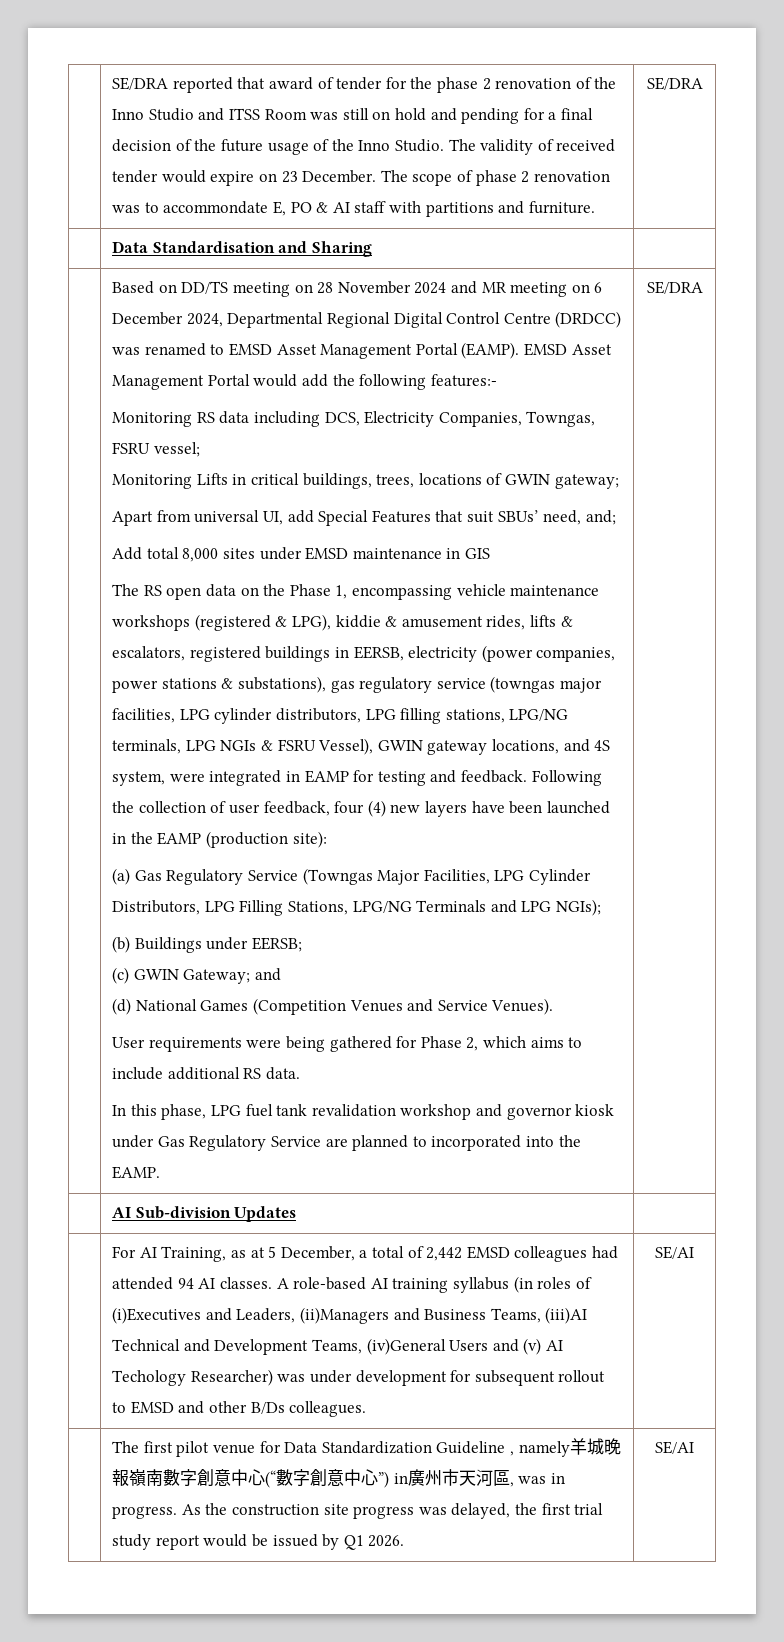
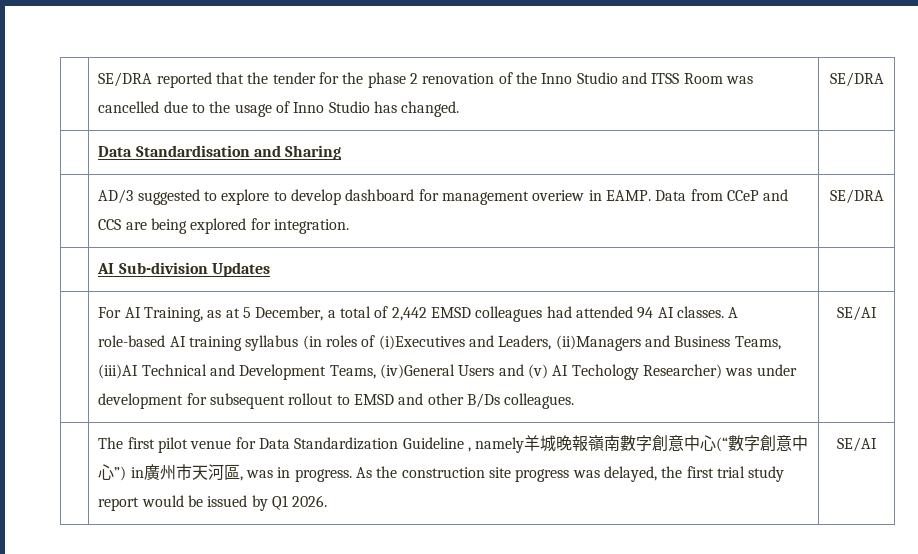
[269,77,334,90] award of -> [247,72,269,84] the
[342,108,593,124] [112,139,616,155] [112,170,610,186] [112,201,595,217] still on hold and pending for a final decision of the future usage of the Inno Studio. The validity of received tender would expire on 23 December. The scope of phase 2 renovation was to accommondate E, PO & AI staff with partitions and furniture. -> [98,101,460,117] cancelled due to the usage of Inno Studio has changed.
[112,281,603,297] [112,311,622,328] [112,342,612,359] [112,374,497,390] [112,411,596,427] [112,442,200,457] [112,473,619,489] [112,510,616,526] [112,547,490,562] [112,584,600,600] [112,614,573,631] [112,645,616,662] [112,676,602,693] [112,708,569,724] [112,738,611,755] [112,770,602,786] [112,800,610,817] [112,831,327,848] [112,868,591,885] [112,899,601,916] [112,936,303,953] [112,967,282,984] [112,998,554,1015] [112,1036,583,1052] [112,1067,301,1080] [112,1104,615,1120] [112,1135,581,1151] [112,1166,161,1179] Based on DD/TS meeting on 28 November 2024 and MR meeting on 6 December 2024, Departmental Regional Digital Control Centre (DRDCC) was renamed to EMSD Asset Management Portal (EAMP). EMSD Asset Management Portal would add the following features:- // Monitoring RS data including DCS, Electricity Companies, Towngas, FSRU vessel; // Monitoring Lifts in critical buildings, trees, locations of GWIN gateway; // Apart from universal UI, add Special Features that suit SBUs’ need, and; // Add total 8,000 sites under EMSD maintenance in GIS // The RS open data on the Phase 1, encompassing vehicle maintenance workshops (registered & LPG), kiddie & amusement rides, lifts & escalators, registered buildings in EERSB, electricity (power companies, power stations & substations), gas regulatory service (towngas major facilities, LPG cylinder distributors, LPG filling stations, LPG/NG terminals, LPG NGIs & FSRU Vessel), GWIN gateway locations, and 4S system, were integrated in EAMP for testing and feedback. Following the collection of user feedback, four (4) new layers have been launched in the EAMP (production site): // (a) Gas Regulatory Service (Towngas Major Facilities, LPG Cylinder Distributors, LPG Filling Stations, LPG/NG Terminals and LPG NGIs); // (b) Buildings under EERSB; // (c) GWIN Gateway; and // (d) National Games (Competition Venues and Service Venues). // User requirements were being gathered for Phase 2, which aims to include additional RS data. // In this phase, LPG fuel tank revalidation workshop and governor kiosk under Gas Regulatory Service are planned to incorporated into the EAMP. -> [98,189,789,205] [98,218,350,234] AD/3 suggested to explore to develop dashboard for management overiew in EAMP. Data from CCeP and CCS are being explored for integration.

